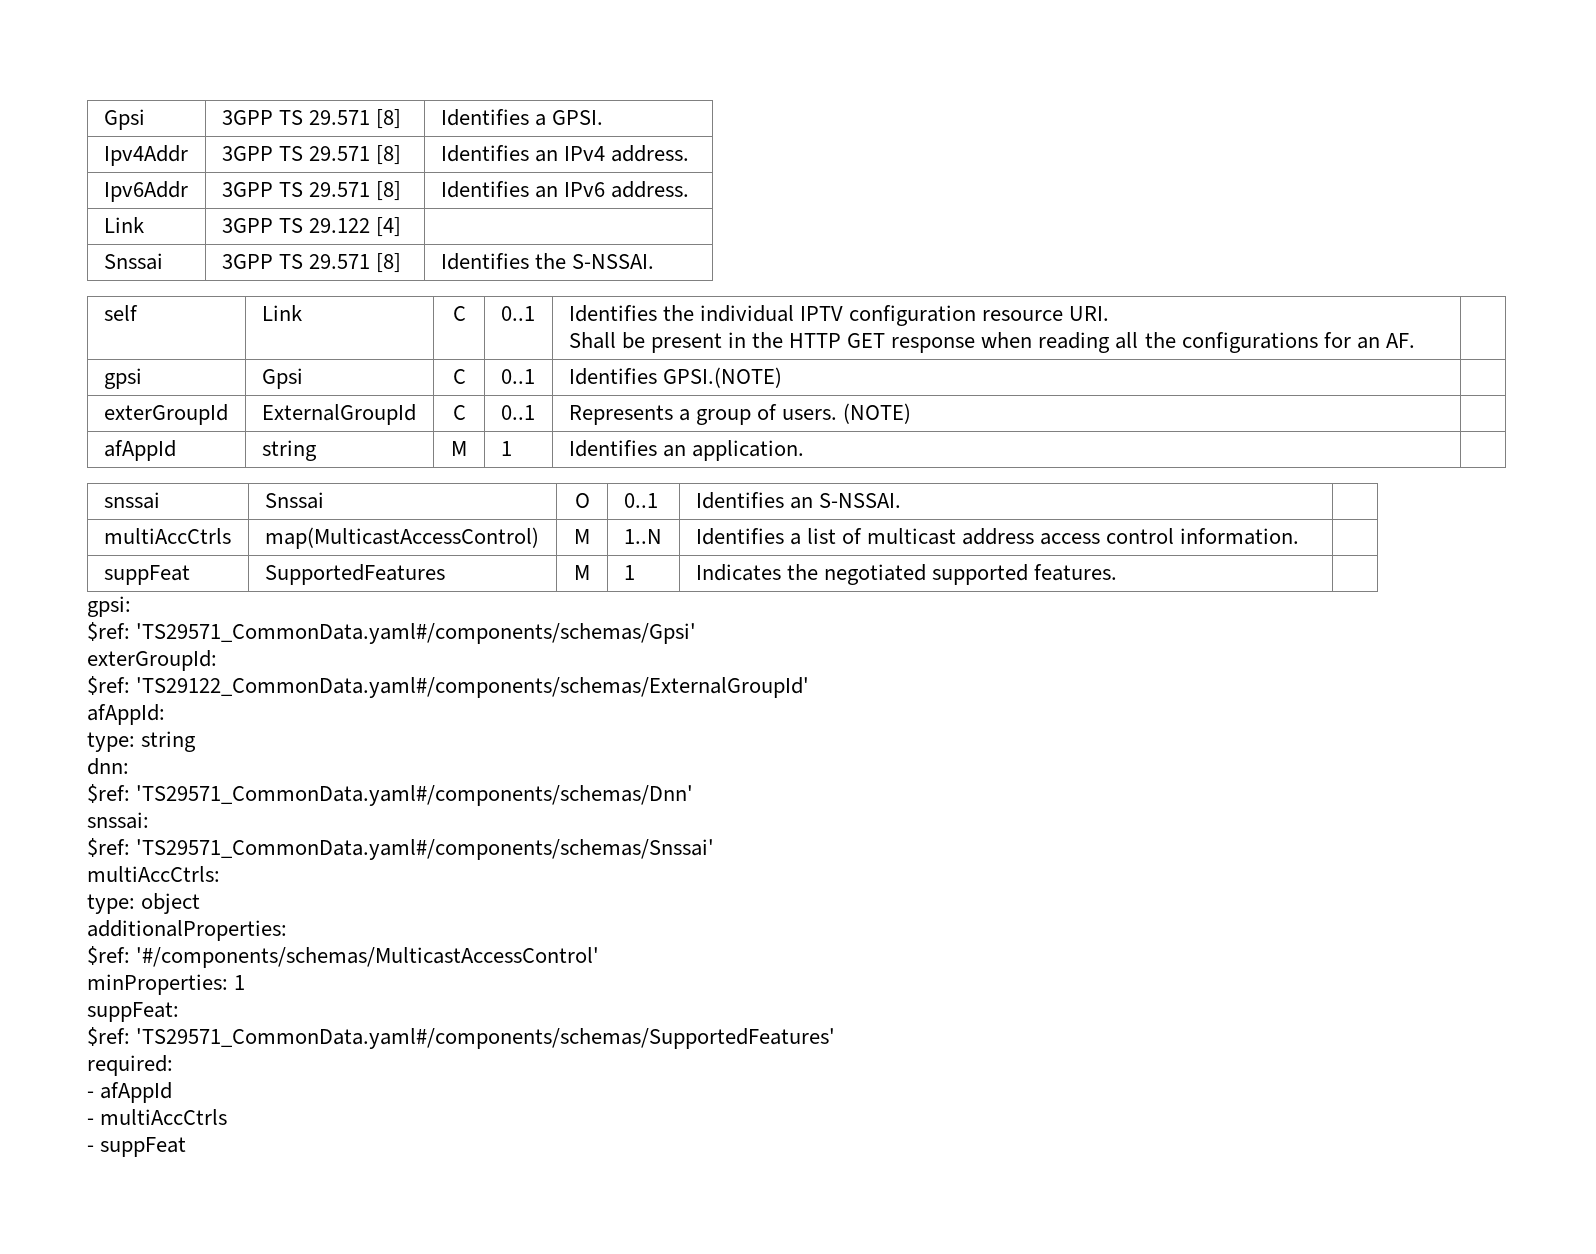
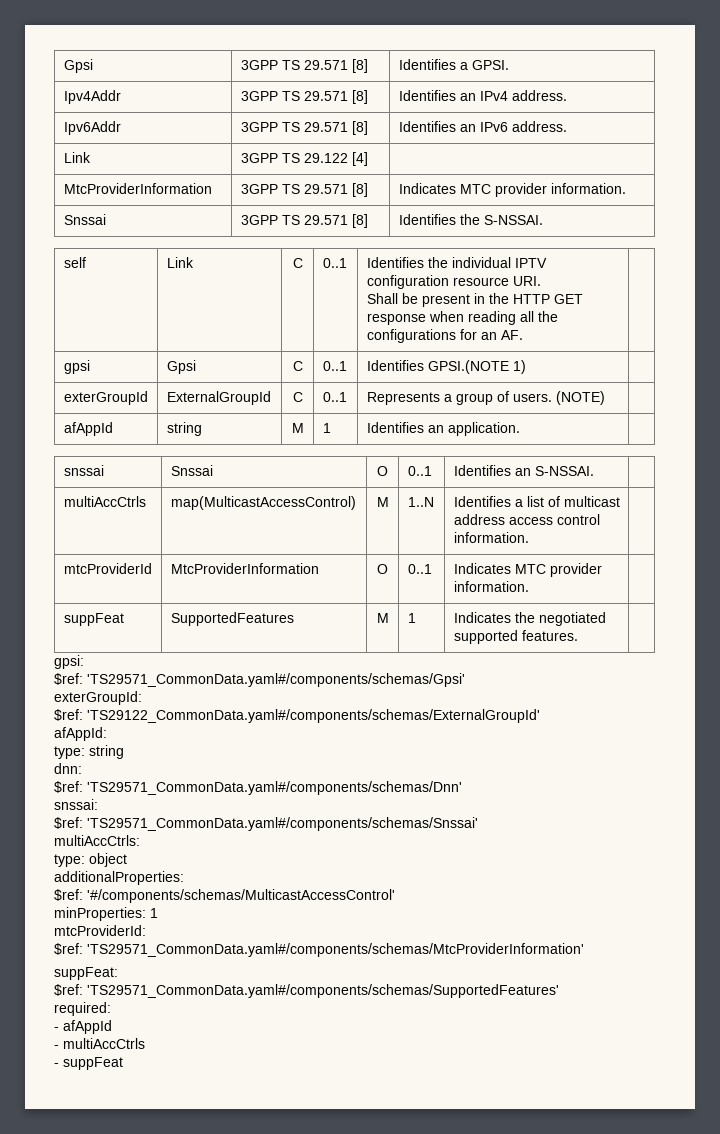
(401, 227) none -> [63,183,212,194] [240,183,368,197] [398,183,626,197] // MtcProviderInformation | 3GPP TS 29.571 [8] | Indicates MTC provider information.
[662,367,782,388] GPSI.(NOTE) -> [427,360,526,374] GPSI.(NOTE 1)
(1300, 536) none -> [63,563,152,574] [170,563,319,574] [377,564,388,574] [407,564,432,574] [453,563,602,577] [453,581,529,592] // mtcProviderId | MtcProviderInformation | O | 0..1 | Indicates MTC provider information. |
(246, 982) none -> [54,925,146,936] [54,943,584,957] // mtcProviderId: // $ref: 'TS29571_CommonData.yaml#/components/schemas/MtcProviderInformation'

